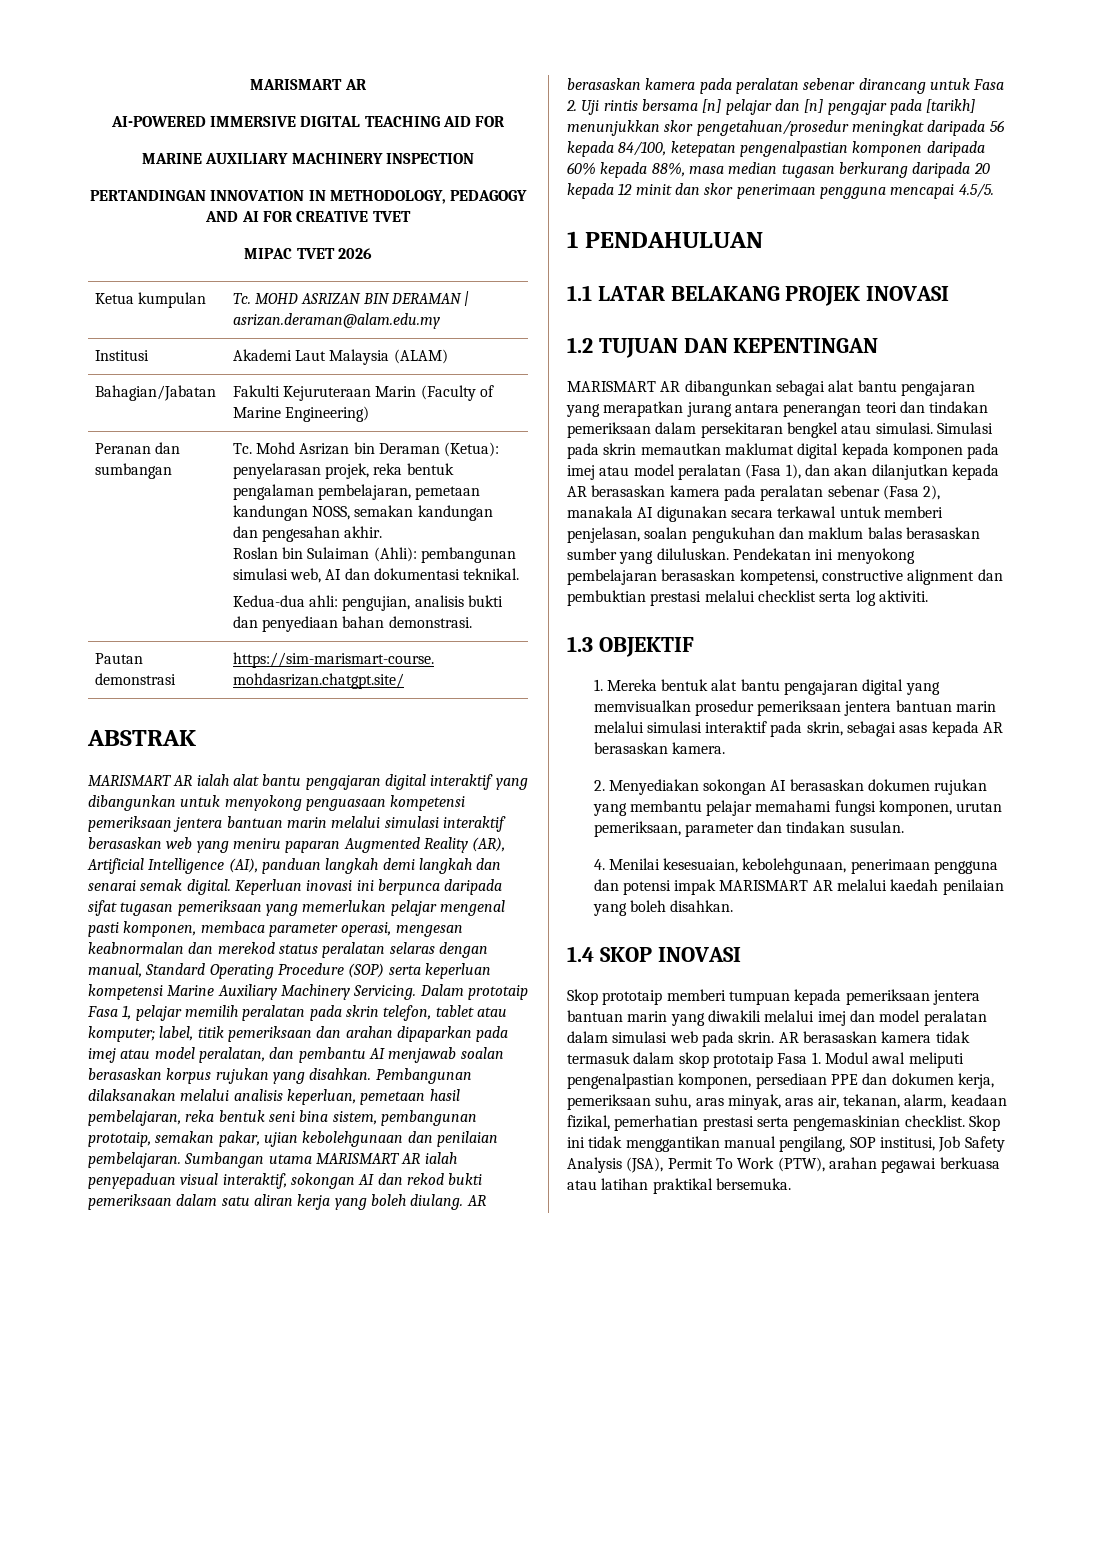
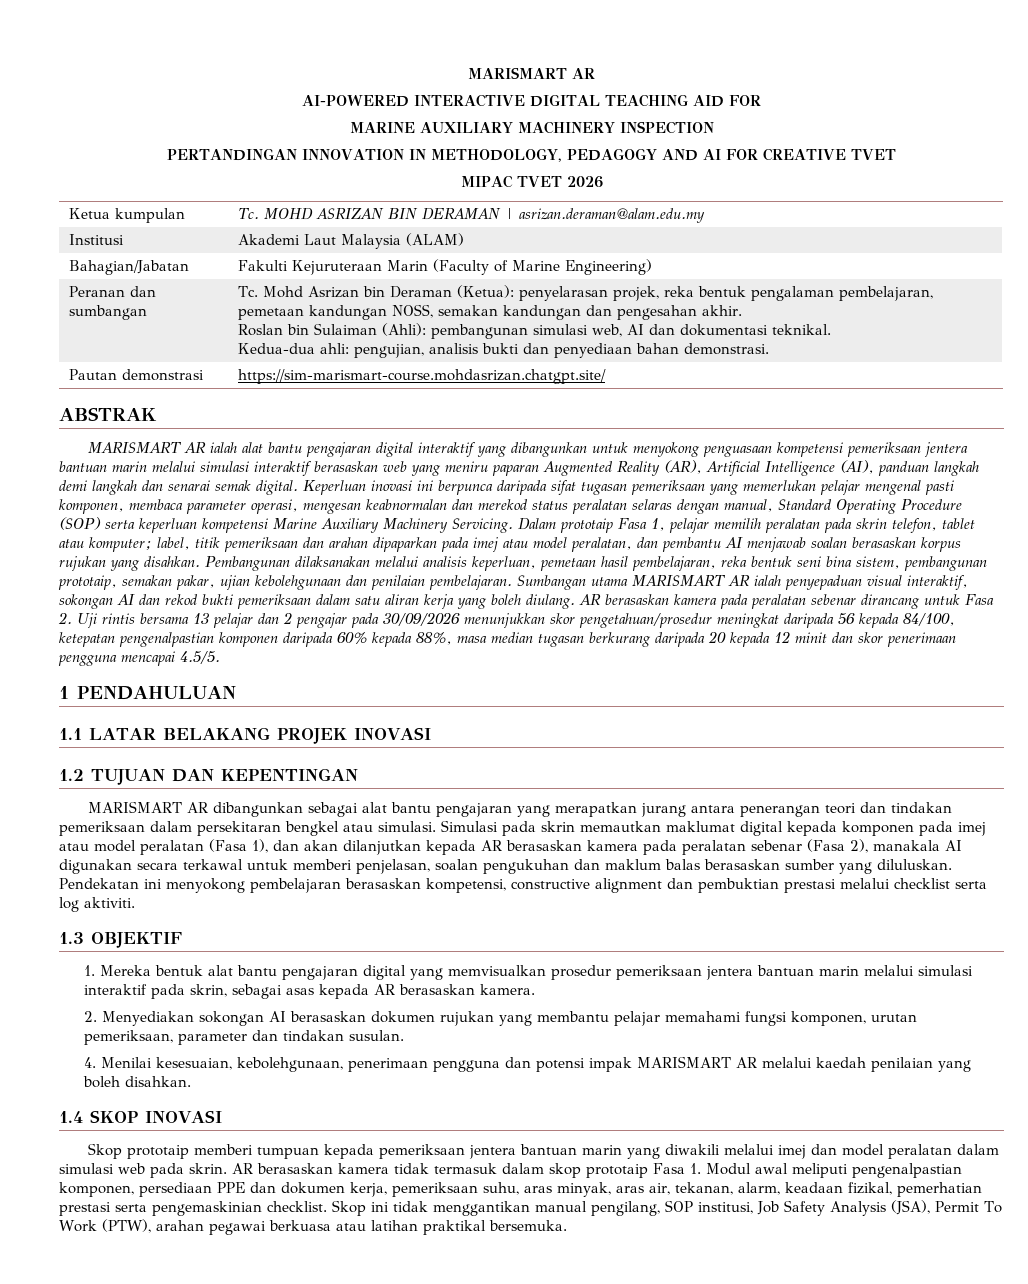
[210,116,297,127] IMMERSIVE -> [414,94,526,107] INTERACTIVE
[702,99,722,113] [n] -> [193,613,209,624] 13
[804,99,824,113] [n] -> [283,612,292,624] 2
[926,99,976,113] [tarikh] -> [383,612,460,626] 30/09/2026

